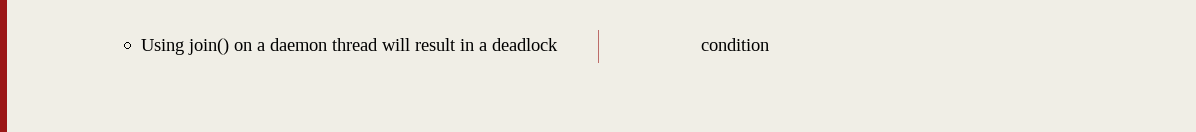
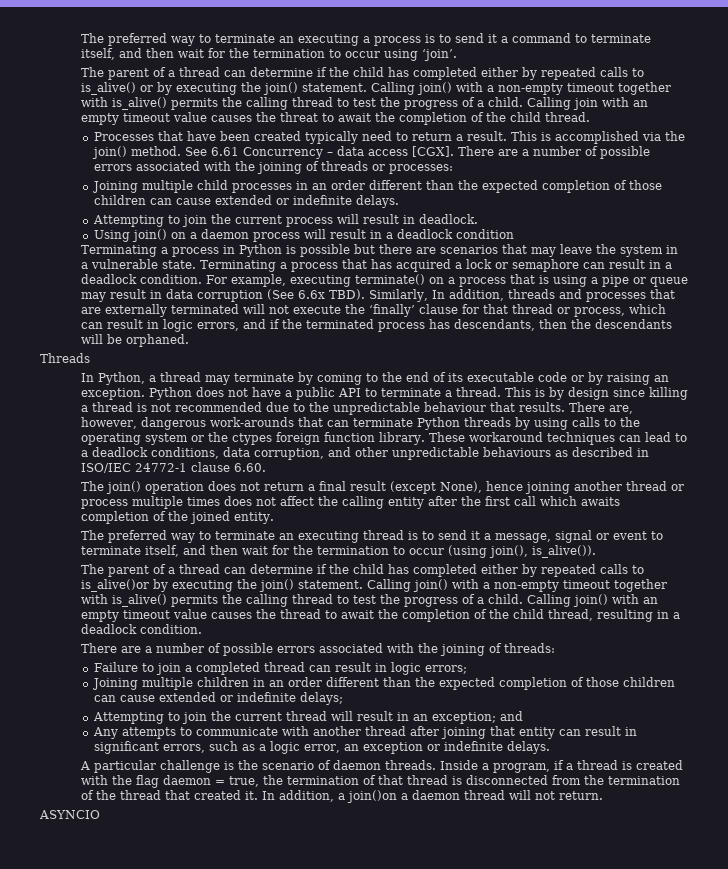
(140, 47) none -> [80,33,651,46] [80,48,457,61] [80,67,644,80] [80,82,671,95] [80,97,648,110] [80,112,590,125] [93,131,685,144] [91,146,650,159] [93,161,453,174] [91,180,662,193] [93,195,399,208] [92,214,478,227] The preferred way to terminate an executing a process is to send it a command to terminate itself, and then wait for the termination to occur using ‘join’. // The parent of a thread can determine if the child has completed either by repeated calls to is_alive() or by executing the join() statement. Calling join() with a non-empty timeout together with is_alive() permits the calling thread to test the progress of a child. Calling join with an empty timeout value causes the threat to await the completion of the child thread. // Processes that have been created typically need to return a result. This is accomplished via the join() method. See 6.61 Concurrency – data access [CGX]. There are a number of possible errors associated with the joining of threads or processes: // Joining multiple child processes in an order different than the expected completion of those children can cause extended or indefinite delays. // Attempting to join the current process will result in deadlock. //
[331,38,378,51] thread -> [252,232,300,242] process
(769, 44) none -> [80,244,678,257] [80,259,672,272] [80,274,688,287] [80,289,675,302] [80,304,666,317] [80,319,672,332] [80,334,189,347] [40,353,90,363] [80,372,669,385] [80,387,688,400] [80,402,633,415] [80,417,640,430] [80,432,687,445] [80,447,649,460] [80,462,266,473] [80,481,684,494] [80,496,620,509] [80,511,274,524] [80,530,663,543] [80,545,596,558] [80,564,644,577] [80,579,667,592] [80,594,658,607] [80,609,680,622] [80,624,202,634] [80,643,555,656] [93,662,467,675] [91,677,675,690] [93,692,343,705] [92,711,523,724] [92,726,637,739] [93,741,550,754] [79,760,683,773] [80,775,680,788] [80,790,603,803] [39,810,100,819] // Terminating a process in Python is possible but there are scenarios that may leave the system in a vulnerable state. Terminating a process that has acquired a lock or semaphore can result in a deadlock condition. For example, executing terminate() on a process that is using a pipe or queue may result in data corruption (See 6.6x TBD). Similarly, In addition, threads and processes that are externally terminated will not execute the ‘finally’ clause for that thread or process, which can result in logic errors, and if the terminated process has descendants, then the descendants will be orphaned. // Threads // In Python, a thread may terminate by coming to the end of its executable code or by raising an exception. Python does not have a public API to terminate a thread. This is by design since killing a thread is not recommended due to the unpredictable behaviour that results. There are, however, dangerous work-arounds that can terminate Python threads by using calls to the operating system or the ctypes foreign function library. These workaround techniques can lead to a deadlock conditions, data corruption, and other unpredictable behaviours as described in ISO/IEC 24772-1 clause 6.60. // The join() operation does not return a final result (except None), hence joining another thread or process multiple times does not affect the calling entity after the first call which awaits completion of the joined entity. // The preferred way to terminate an executing thread is to send it a message, signal or event to terminate itself, and then wait for the termination to occur (using join(), is_alive()). // The parent of a thread can determine if the child has completed either by repeated calls to is_alive()or by executing the join() statement. Calling join() with a non-empty timeout together with is_alive() permits the calling thread to test the progress of a child. Calling join() with an empty timeout value causes the thread to await the completion of the child thread, resulting in a deadlock condition. // There are a number of possible errors associated with the joining of threads: // Failure to join a completed thread can result in logic errors; // Joining multiple children in an order different than the expected completion of those children can cause extended or indefinite delays; // Attempting to join the current thread will result in an exception; and // Any attempts to communicate with another thread after joining that entity can result in significant errors, such as a logic error, an exception or indefinite delays. // A particular challenge is the scenario of daemon threads. Inside a program, if a thread is created with the flag daemon = true, the termination of that thread is disconnected from the termination of the thread that created it. In addition, a join()on a daemon thread will not return. // ASYNCIO

